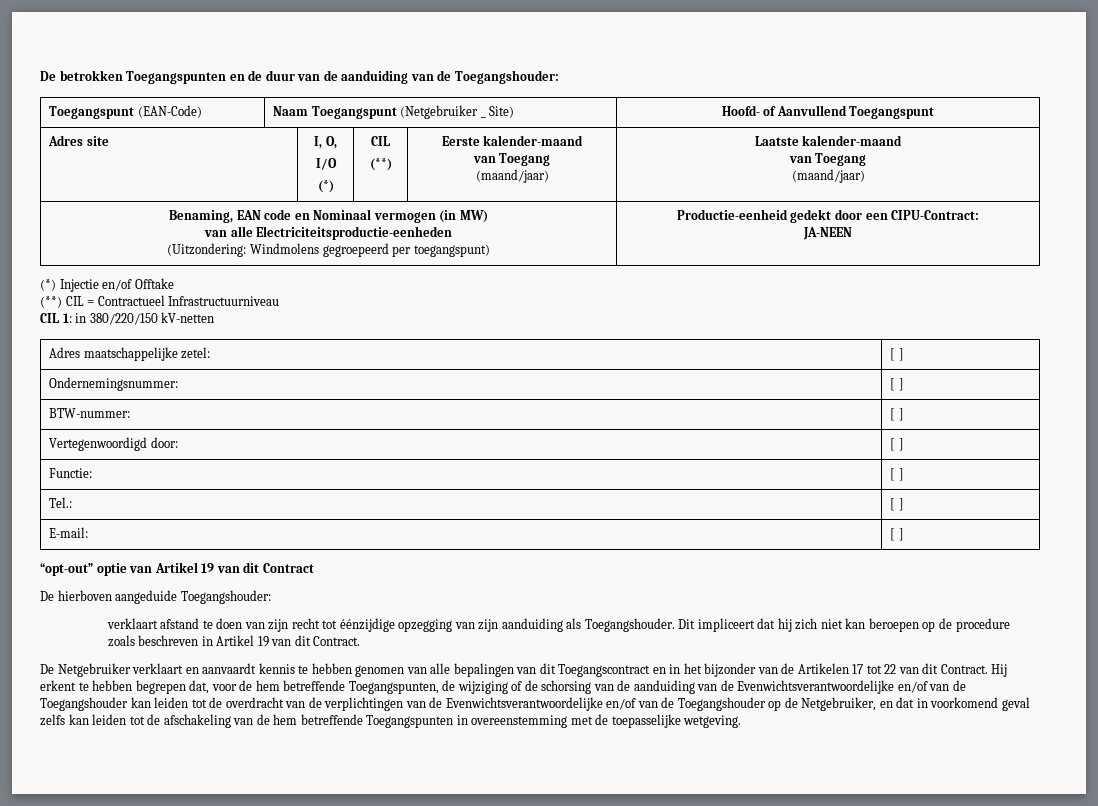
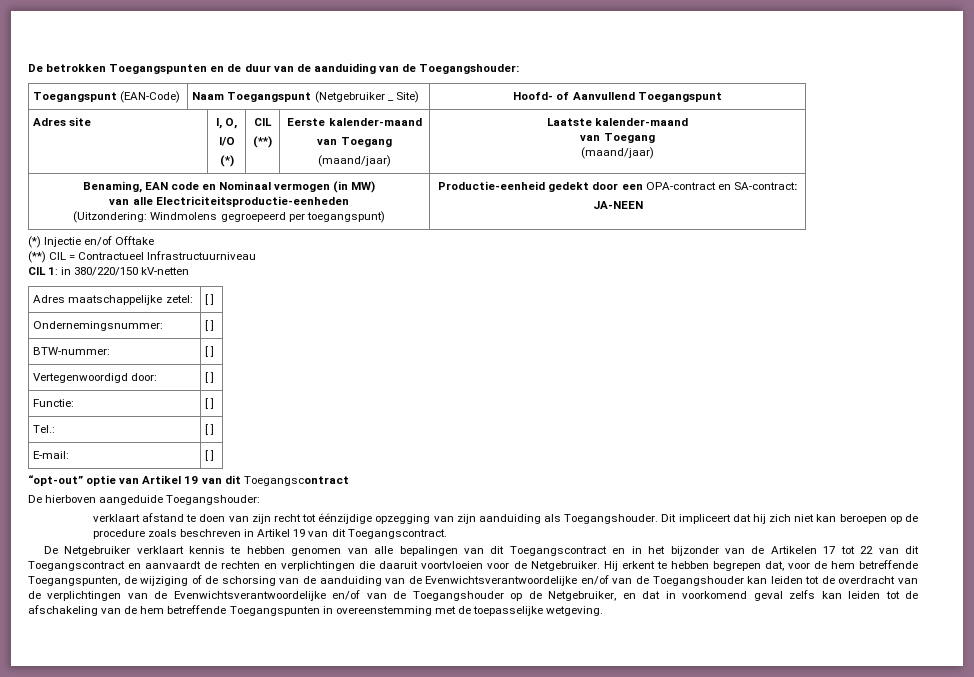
[891,210,980,220] CIPU-Contract: -> [645,182,797,190] OPA-contract en SA-contract:
[262,563,314,573] Contract -> [243,476,349,486] Toegangscontract
[313,636,361,646] Contract. -> [347,529,447,539] Toegangscontract.
[185,663,257,674] en aanvaardt -> (184, 550) none
[940,664,988,674] Contract. -> [28,561,600,571] Toegangscontract en aanvaardt de rechten en verplichtingen die daaruit voortvloeien voor de Netgebruiker.

